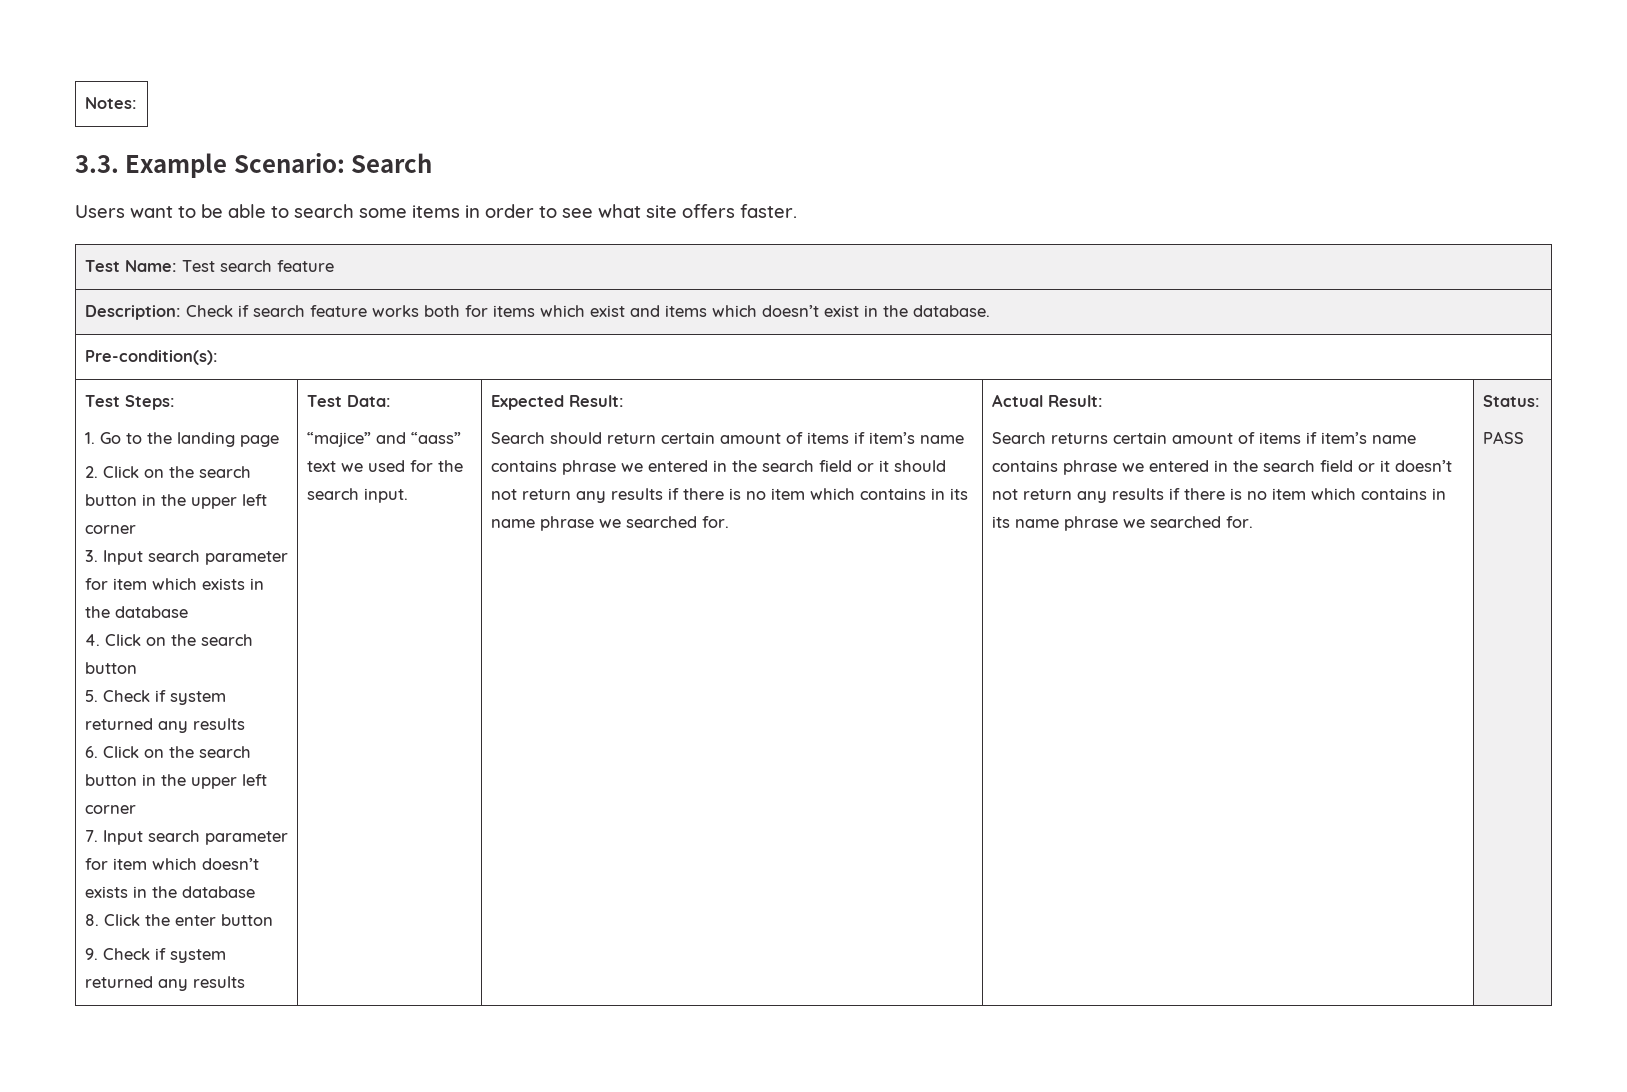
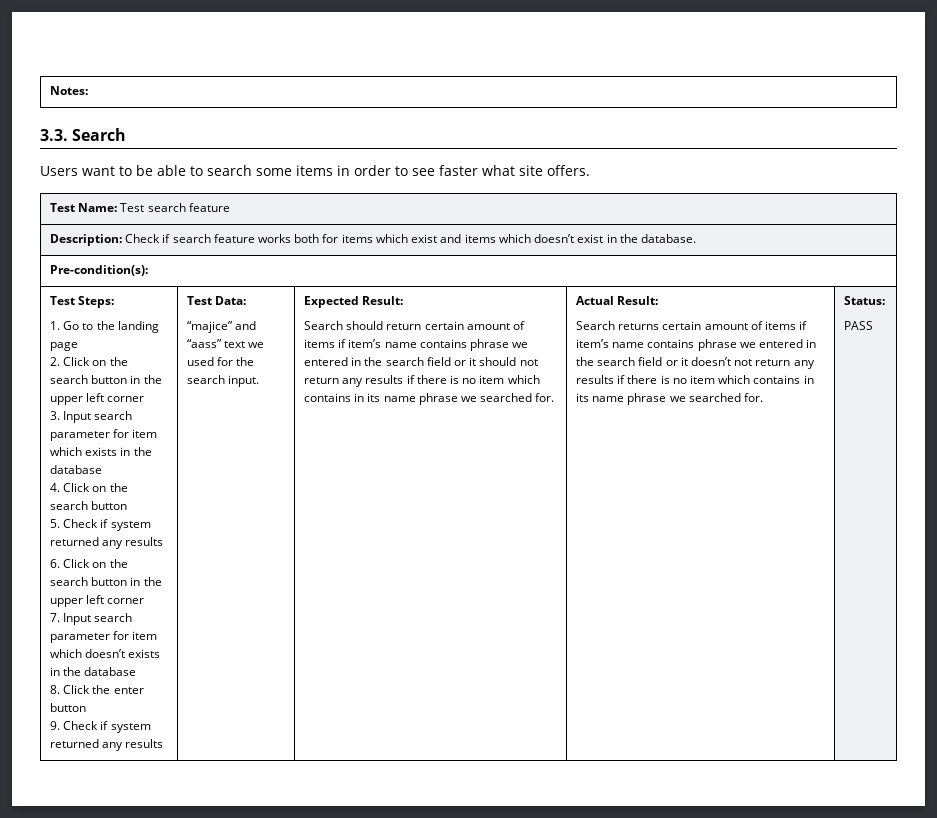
[125,153,345,178] Example Scenario: -> (68, 135) none
(593, 213) none -> [439,165,478,176] faster
[682,204,797,218] offers faster. -> [547,165,590,176] offers.

